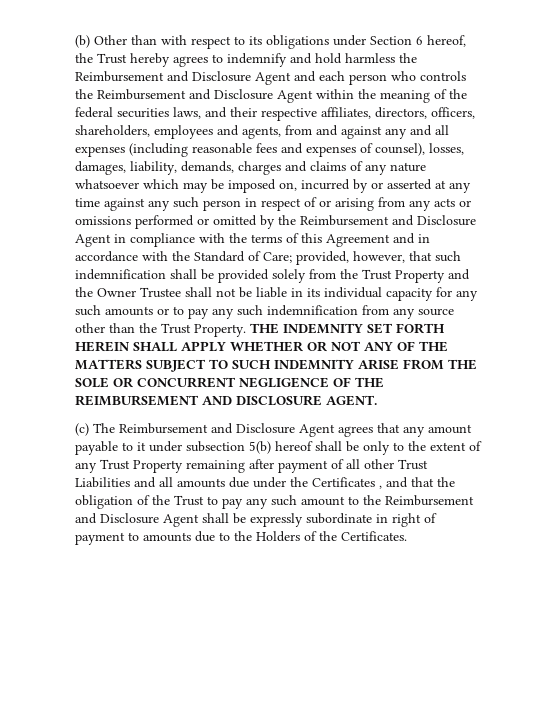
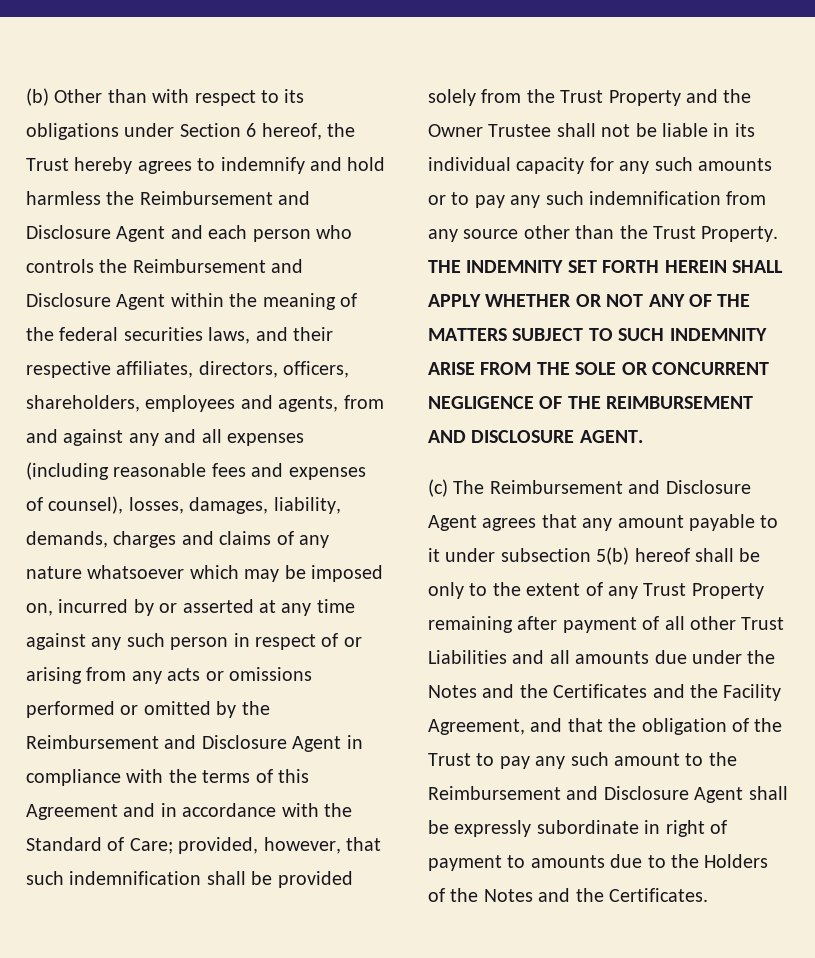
[312,477,382,489] Certificates , -> [428,684,782,701] [428,719,525,735] Notes and the Certificates and the Facility Agreement,
(337, 536) none -> [483,888,604,902] Notes and the

